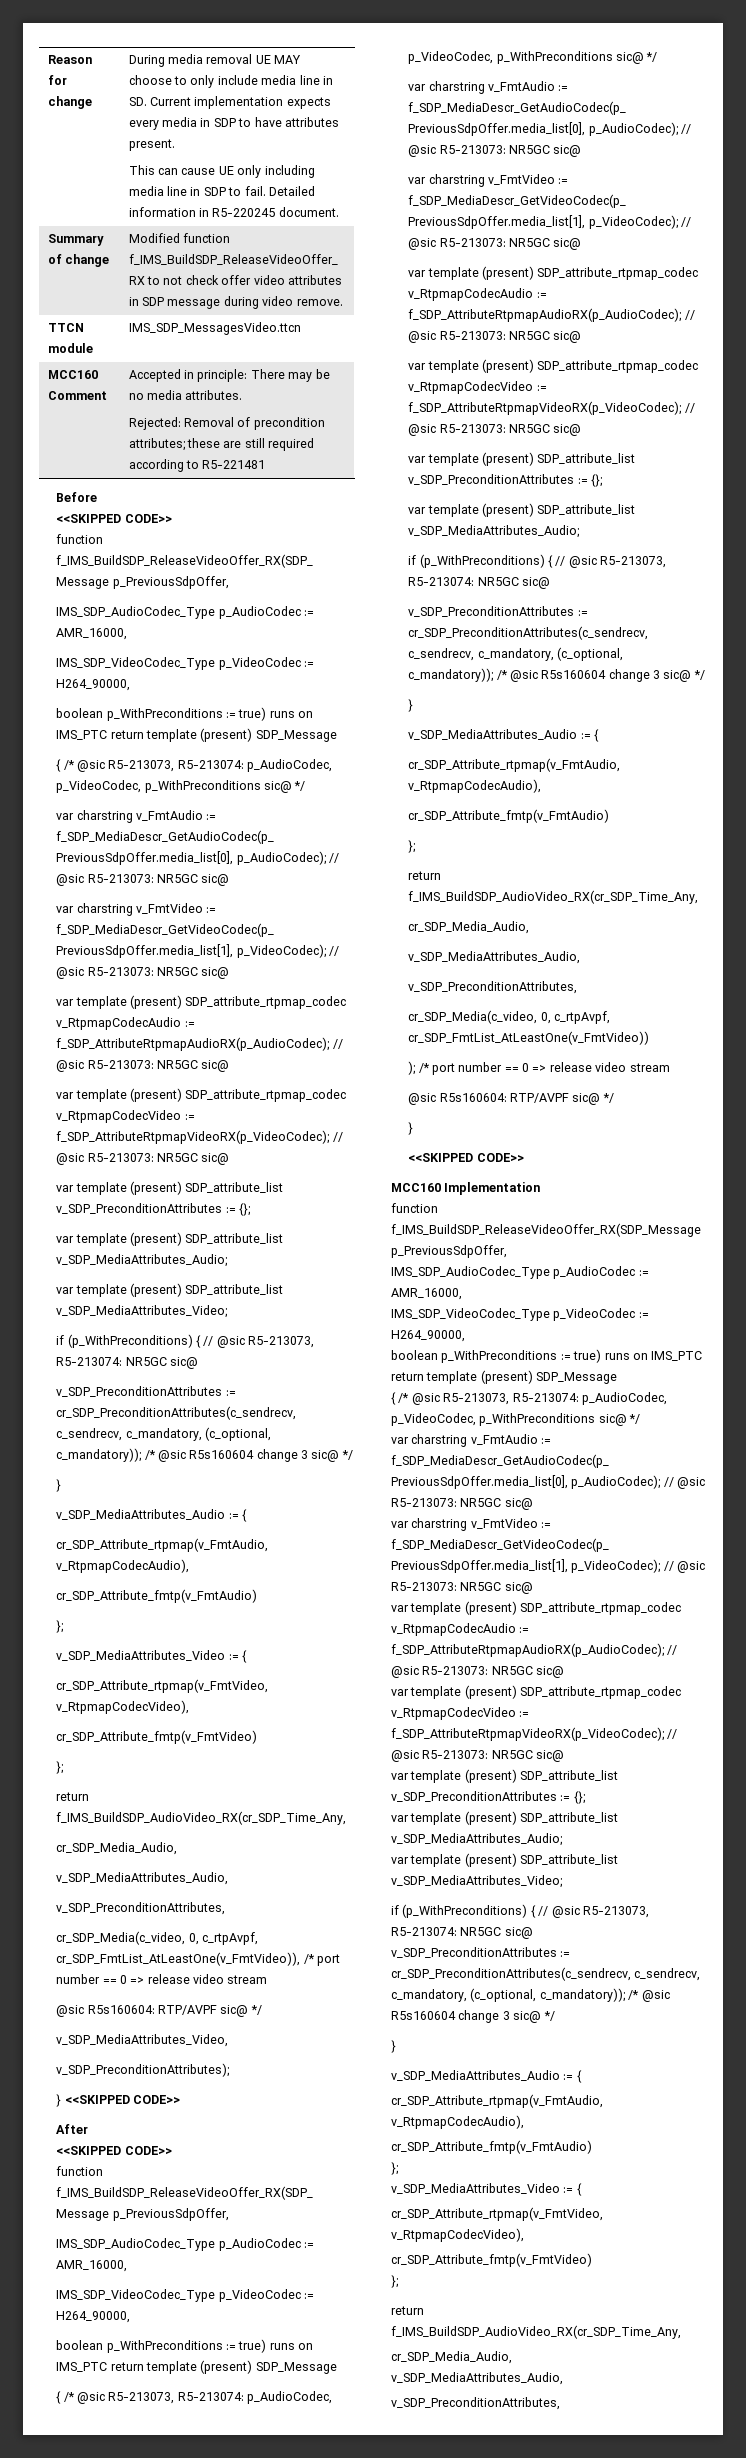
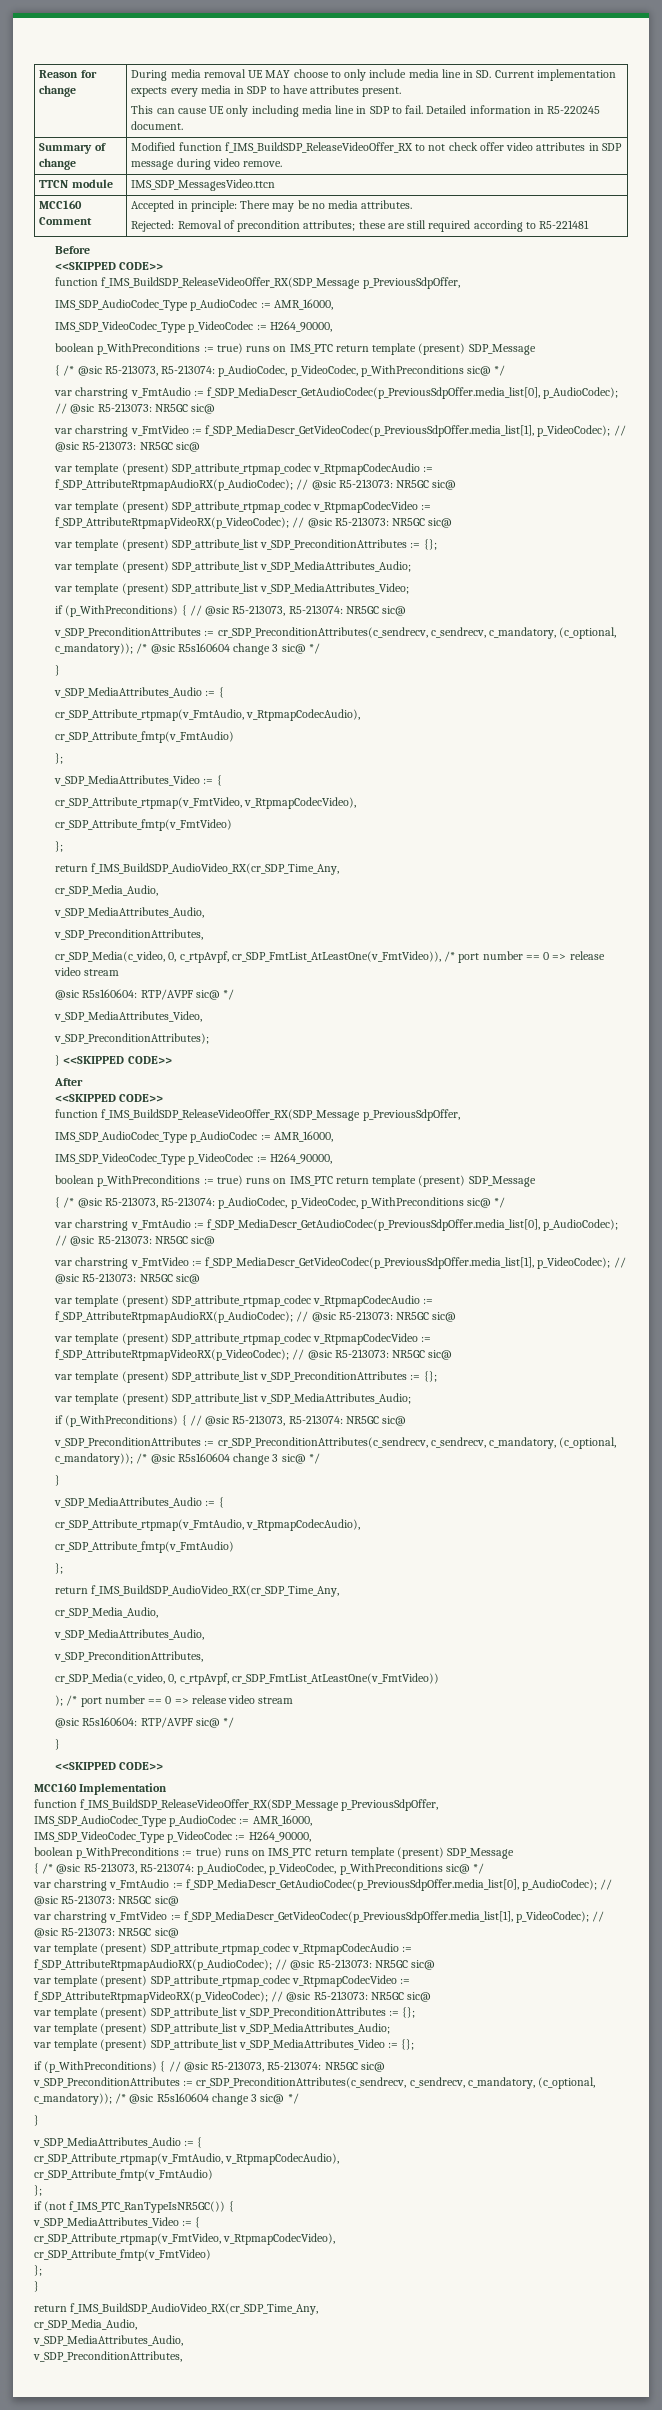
[391,1875,562,1888] v_SDP_MediaAttributes_Video; -> [238,2039,415,2050] v_SDP_MediaAttributes_Video := {};
[391,2183,582,2196] [391,2207,603,2221] [391,2228,524,2242] [391,2253,592,2267] [391,2275,398,2288] // v_SDP_MediaAttributes_Video := { // cr_SDP_Attribute_rtpmap(v_FmtVideo, v_RtpmapCodecVideo), // cr_SDP_Attribute_fmtp(v_FmtVideo) // }; -> [34,2201,234,2213] [33,2217,201,2228] [34,2233,336,2245] [34,2249,211,2261] [34,2265,42,2276] [34,2281,39,2292] // if (not f_IMS_PTC_RanTypeIsNR5GC()) { // v_SDP_MediaAttributes_Video := { // cr_SDP_Attribute_rtpmap(v_FmtVideo, v_RtpmapCodecVideo), // cr_SDP_Attribute_fmtp(v_FmtVideo) // }; // }

